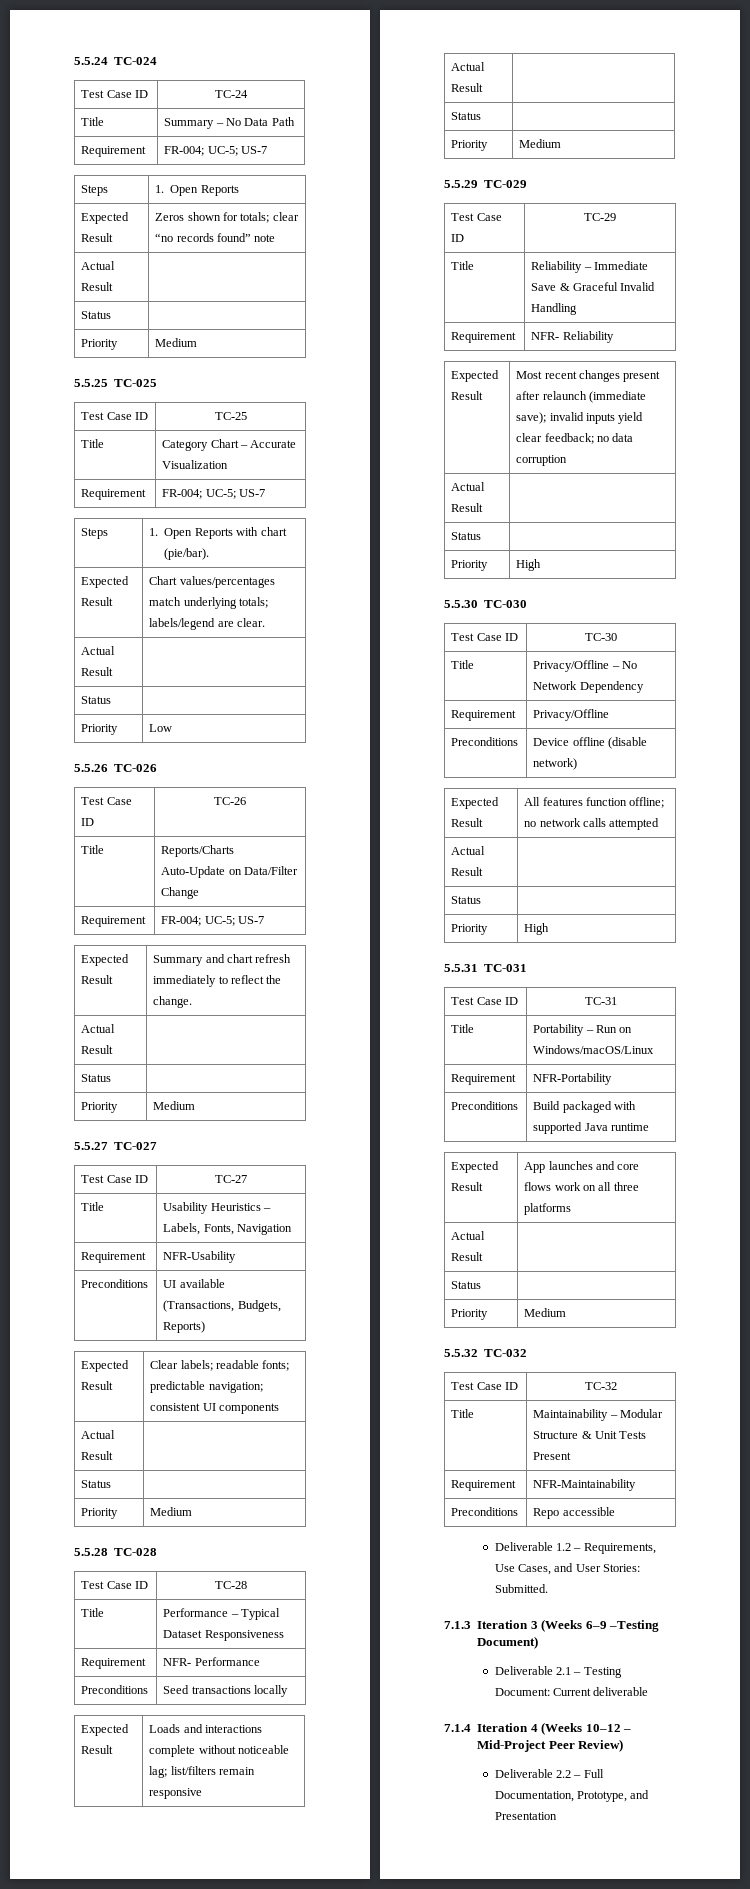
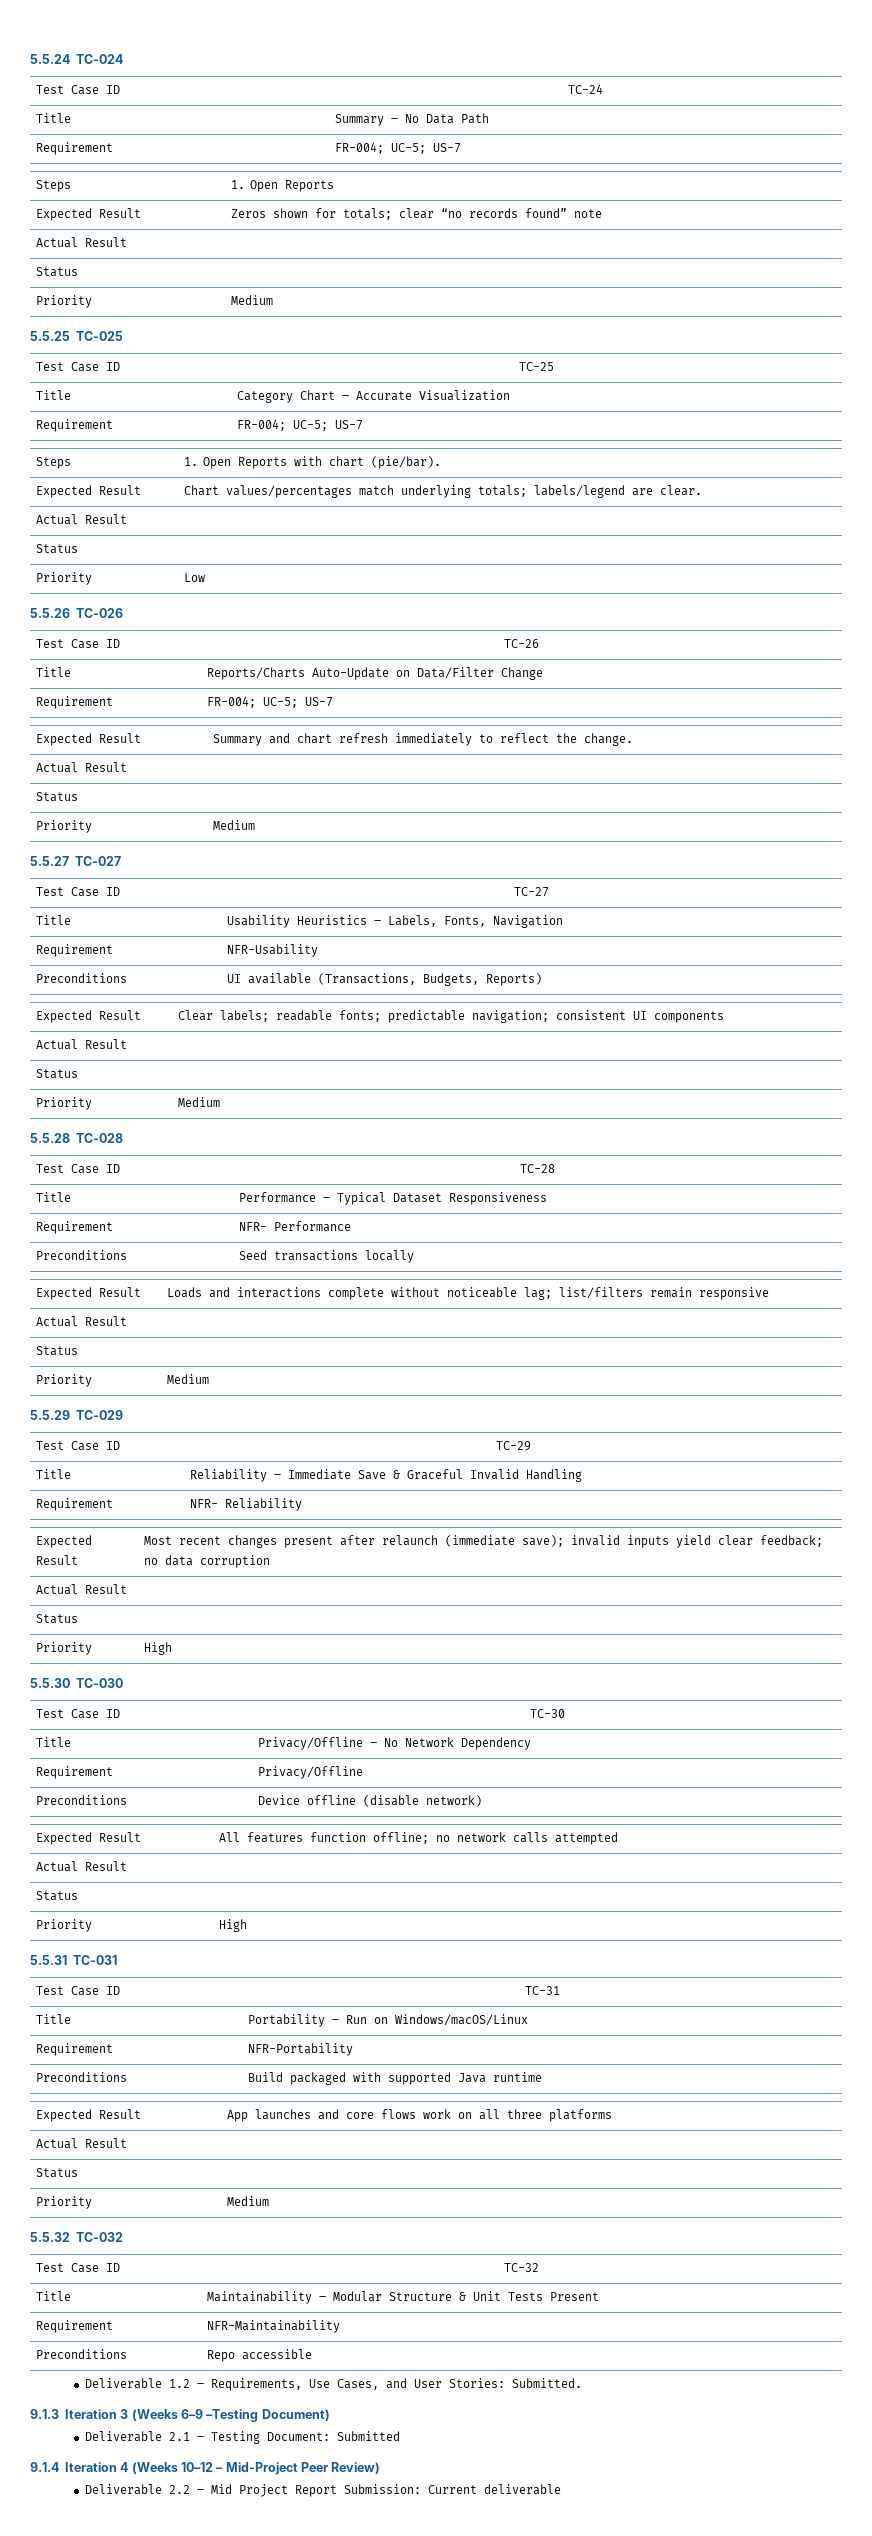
[444,1621,471,1629] 7.1.3 -> [30,2409,59,2419] 9.1.3
[552,1687,649,1696] [444,1724,471,1732] Current deliverable // 7.1.4 -> [336,2431,400,2441] [30,2462,59,2472] Submitted // 9.1.4
[583,1769,604,1778] [494,1790,650,1802] [494,1812,557,1820] Full Documentation, Prototype, and Presentation -> [210,2484,561,2497] Mid Project Report Submission: Current deliverable

